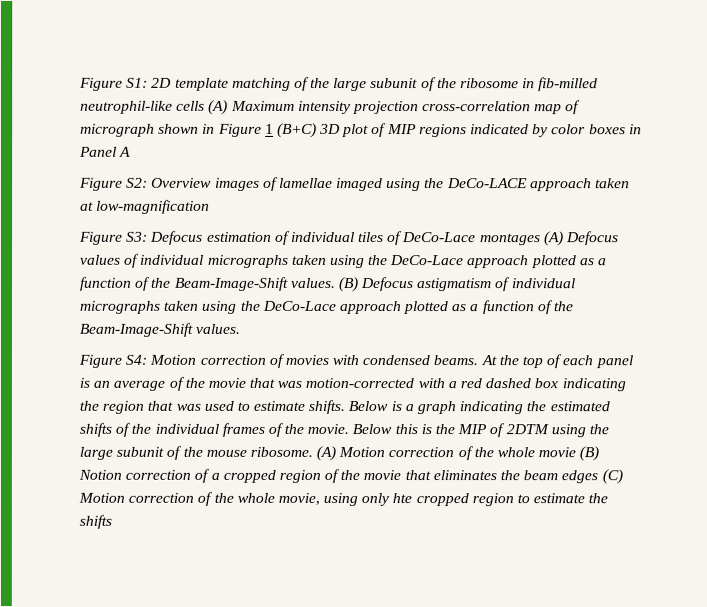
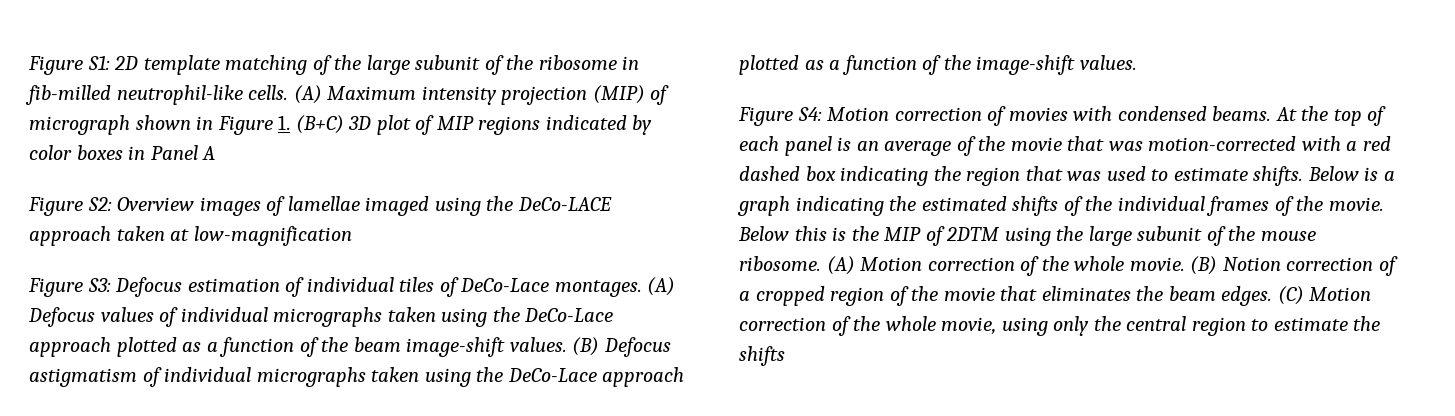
[176,100,206,111] cells -> [248,85,289,100] cells.
[422,101,563,115] cross-correlation map -> [592,85,645,104] (MIP)
[264,123,274,134] 1 -> [278,115,291,130] 1.
[479,233,541,246] montages -> [554,280,642,297] montages.
[174,276,289,291] Beam-Image-Shift -> [353,337,506,357] beam image-shift
[79,322,193,337] Beam-Image-Shift -> [976,55,1076,75] image-shift
[538,447,577,458] movie -> [1129,257,1185,271] movie.
[561,470,599,484] edges -> [1221,286,1273,306] edges.
[392,493,469,507] hte cropped -> [1093,316,1187,331] the central

